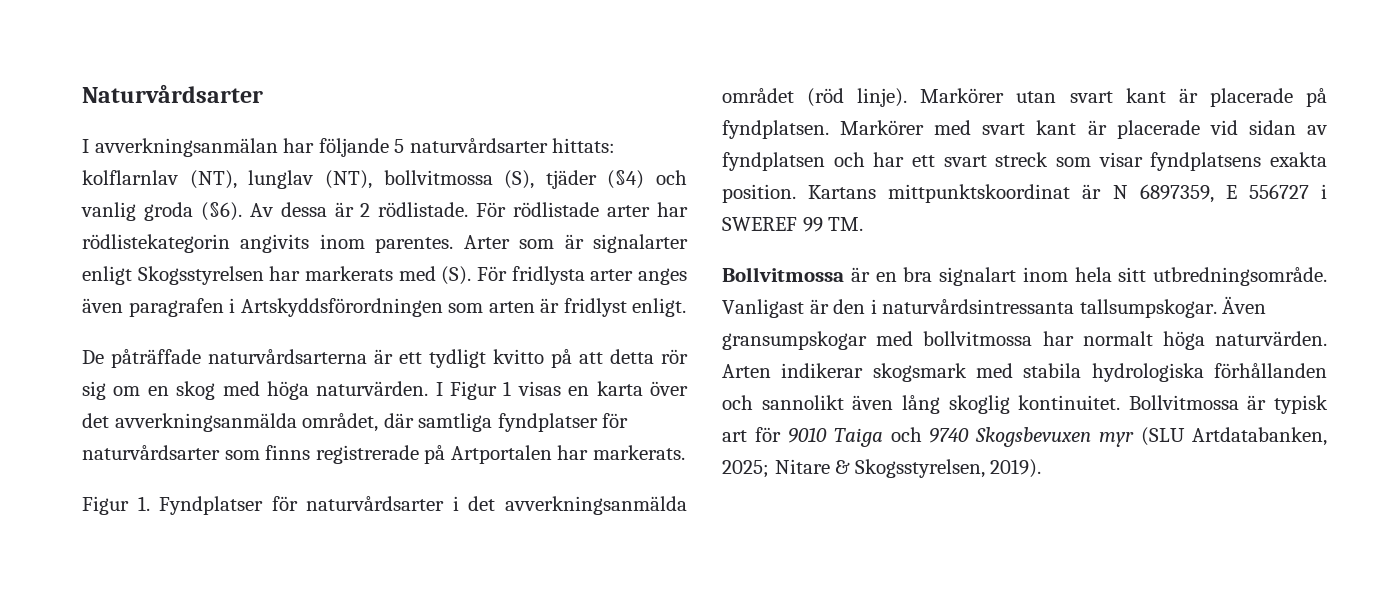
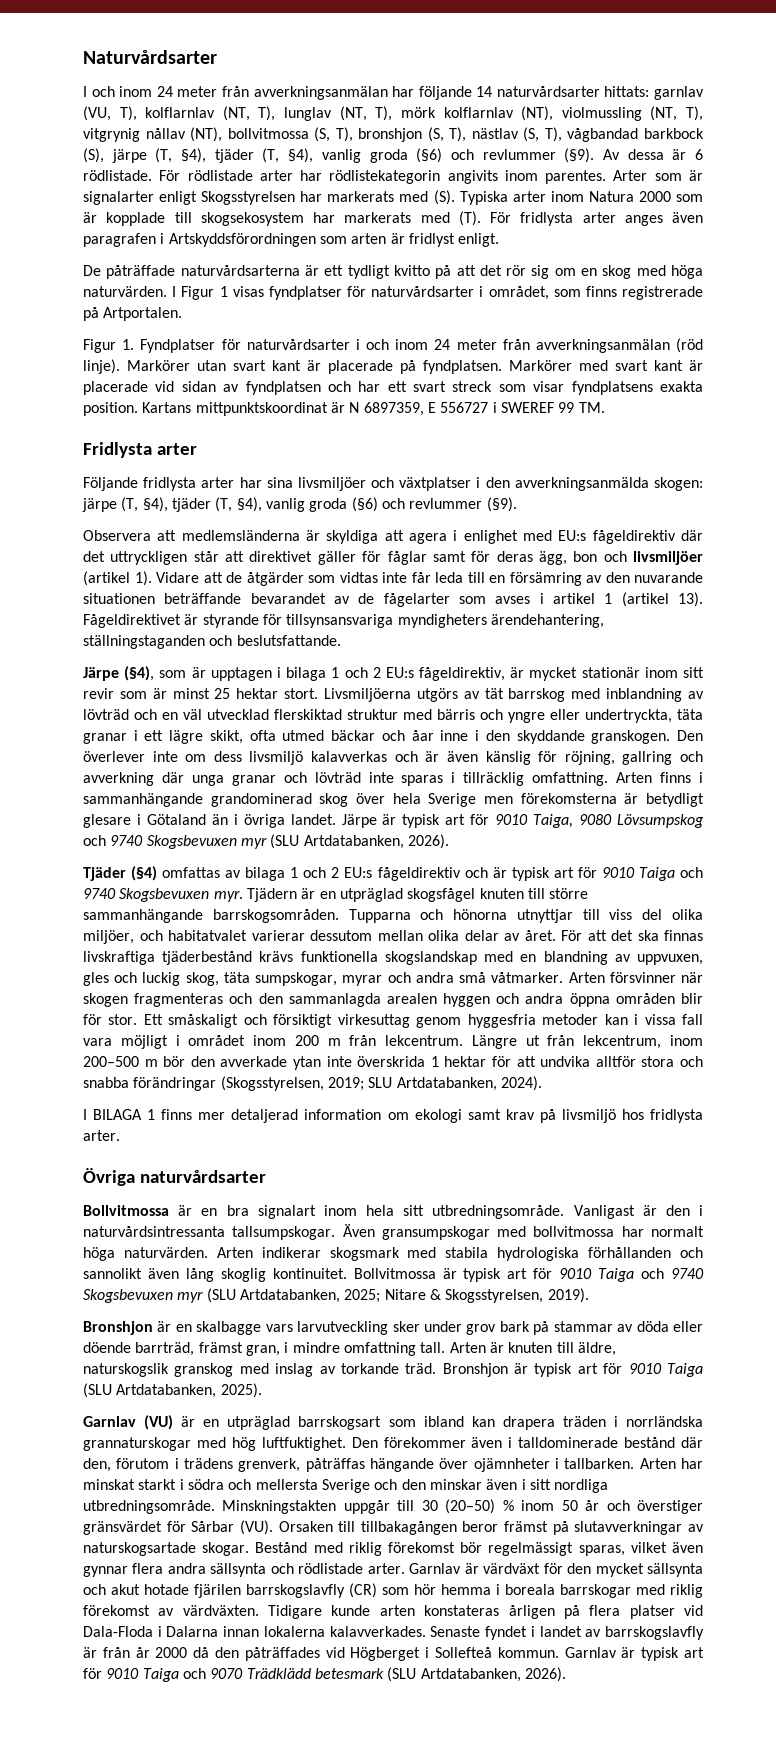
(89, 146) none -> [91,86,249,97] och inom 24 meter från
[394,139,405,153] 5 -> [476,86,493,97] 14
[82,170,687,189] [81,202,242,221] kolflarnlav (NT), lunglav (NT), bollvitmossa (S), tjäder (§4) och vanlig groda (§6). -> [654,86,704,100] [83,106,704,121] [83,127,705,142] [83,148,595,163] garnlav (VU, T), kolflarnlav (NT, T), lunglav (NT, T), mörk kolflarnlav (NT), violmussling (NT, T), vitgrynig nållav (NT), bollvitmossa (S, T), bronshjon (S, T), nästlav (S, T), vågbandad barkbock (S), järpe (T, §4), tjäder (T, §4), vanlig groda (§6) och revlummer (§9).
[360,203,371,217] 2 -> [695,149,703,160] 6
(472, 275) none -> [459,191,703,205] [83,211,481,226] Typiska arter inom Natura 2000 som är kopplade till skogsekosystem har markerats med (T).
[610,349,654,364] detta -> [479,265,502,276] det
[568,381,689,396] [82,413,493,432] en karta över det avverkningsanmälda området, där samtliga -> (264, 291) none
(220, 452) none -> [479,286,549,300] i området,
[450,445,685,464] Artportalen har markerats. -> [103,307,183,321] Artportalen.
[468,496,687,515] [722,88,794,103] det avverkningsanmälda området -> [366,339,670,353] och inom 24 meter från avverkningsanmälan
(864, 224) none -> [83,442,197,458] [83,477,703,491] [82,497,517,512] [83,530,703,544] [83,551,703,565] [83,571,703,586] [83,592,703,607] [83,614,604,628] [83,635,341,649] [83,666,704,681] [83,688,704,702] [83,709,703,723] [83,730,704,744] [83,751,704,765] [83,772,703,786] [83,793,704,807] [83,814,704,828] [83,834,449,849] [83,866,703,881] [83,888,589,902] [83,909,704,923] [83,930,703,944] [83,951,703,965] [83,972,704,986] [83,993,703,1007] [83,1014,703,1028] [83,1035,703,1049] [83,1056,704,1070] [83,1076,542,1091] [83,1109,703,1123] [83,1130,120,1141] [83,1168,266,1186] // Fridlysta arter // Följande fridlysta arter har sina livsmiljöer och växtplatser i den avverkningsanmälda skogen: järpe (T, §4), tjäder (T, §4), vanlig groda (§6) och revlummer (§9). // Observera att medlemsländerna är skyldiga att agera i enlighet med EU:s fågeldirektiv där det uttryckligen står att direktivet gäller för fåglar samt för deras ägg, bon och livsmiljöer (artikel 1). Vidare att de åtgärder som vidtas inte får leda till en försämring av den nuvarande situationen beträffande bevarandet av de fågelarter som avses i artikel 1 (artikel 13). Fågeldirektivet är styrande för tillsynsansvariga myndigheters ärendehantering, ställningstaganden och beslutsfattande. // Järpe (§4), som är upptagen i bilaga 1 och 2 EU:s fågeldirektiv, är mycket stationär inom sitt revir som är minst 25 hektar stort. Livsmiljöerna utgörs av tät barrskog med inblandning av lövträd och en väl utvecklad flerskiktad struktur med bärris och yngre eller undertryckta, täta granar i ett lägre skikt, ofta utmed bäckar och åar inne i den skyddande granskogen. Den överlever inte om dess livsmiljö kalavverkas och är även känslig för röjning, gallring och avverkning där unga granar och lövträd inte sparas i tillräcklig omfattning. Arten finns i sammanhängande grandominerad skog över hela Sverige men förekomsterna är betydligt glesare i Götaland än i övriga landet. Järpe är typisk art för 9010 Taiga, 9080 Lövsumpskog och 9740 Skogsbevuxen myr (SLU Artdatabanken, 2026). // Tjäder (§4) omfattas av bilaga 1 och 2 EU:s fågeldirektiv och är typisk art för 9010 Taiga och 9740 Skogsbevuxen myr. Tjädern är en utpräglad skogsfågel knuten till större sammanhängande barrskogsområden. Tupparna och hönorna utnyttjar till viss del olika miljöer, och habitatvalet varierar dessutom mellan olika delar av året. För att det ska finnas livskraftiga tjäderbestånd krävs funktionella skogslandskap med en blandning av uppvuxen, gles och luckig skog, täta sumpskogar, myrar och andra små våtmarker. Arten försvinner när skogen fragmenteras och den sammanlagda arealen hyggen och andra öppna områden blir för stor. Ett småskaligt och försiktigt virkesuttag genom hyggesfria metoder kan i vissa fall vara möjligt i området inom 200 m från lekcentrum. Längre ut från lekcentrum, inom 200–500 m bör den avverkade ytan inte överskrida 1 hektar för att undvika alltför stora och snabba förändringar (Skogsstyrelsen, 2019; SLU Artdatabanken, 2024). // I BILAGA 1 finns mer detaljerad information om ekologi samt krav på livsmiljö hos fridlysta arter. // Övriga naturvårdsarter
(1042, 468) none -> [83,1321,704,1335] [83,1342,616,1356] [83,1363,703,1377] [83,1383,262,1398] [83,1415,703,1430] [83,1437,704,1451] [83,1458,703,1472] [83,1479,609,1493] [83,1499,703,1514] [83,1520,704,1535] [83,1542,703,1556] [83,1563,703,1577] [83,1583,703,1598] [83,1605,704,1619] [83,1626,705,1640] [83,1647,704,1661] [83,1667,566,1682] // Bronshjon är en skalbagge vars larvutveckling sker under grov bark på stammar av döda eller döende barrträd, främst gran, i mindre omfattning tall. Arten är knuten till äldre, naturskogslik granskog med inslag av torkande träd. Bronshjon är typisk art för 9010 Taiga (SLU Artdatabanken, 2025). // Garnlav (VU) är en utpräglad barrskogsart som ibland kan drapera träden i norrländska grannaturskogar med hög luftfuktighet. Den förekommer även i talldominerade bestånd där den, förutom i trädens grenverk, påträffas hängande över ojämnheter i tallbarken. Arten har minskat starkt i södra och mellersta Sverige och den minskar även i sitt nordliga utbredningsområde. Minskningstakten uppgår till 30 (20–50) % inom 50 år och överstiger gränsvärdet för Sårbar (VU). Orsaken till tillbakagången beror främst på slutavverkningar av naturskogsartade skogar. Bestånd med riklig förekomst bör regelmässigt sparas, vilket även gynnar flera andra sällsynta och rödlistade arter. Garnlav är värdväxt för den mycket sällsynta och akut hotade fjärilen barrskogslavfly (CR) som hör hemma i boreala barrskogar med riklig förekomst av värdväxten. Tidigare kunde arten konstateras årligen på flera platser vid Dala-Floda i Dalarna innan lokalerna kalavverkades. Senaste fyndet i landet av barrskogslavfly är från år 2000 då den påträffades vid Högberget i Sollefteå kommun. Garnlav är typisk art för 9010 Taiga och 9070 Trädklädd betesmark (SLU Artdatabanken, 2026).

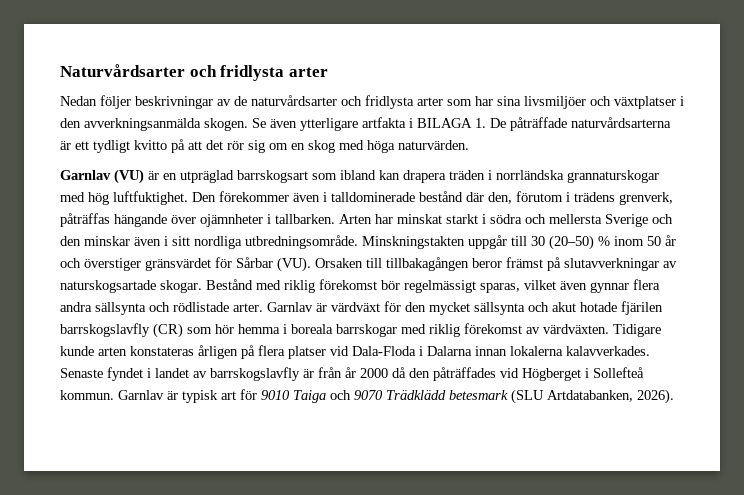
[83,86,704,100] [83,106,704,121] [83,127,705,142] [83,148,703,163] [83,170,703,184] [83,190,703,205] [83,211,703,226] [83,233,500,247] // I och inom 24 meter från avverkningsanmälan har följande 14 naturvårdsarter hittats: garnlav (VU, T), kolflarnlav (NT, T), lunglav (NT, T), mörk kolflarnlav (NT), violmussling (NT, T), vitgrynig nållav (NT), bollvitmossa (S, T), bronshjon (S, T), nästlav (S, T), vågbandad barkbock (S), järpe (T, §4), tjäder (T, §4), vanlig groda (§6) och revlummer (§9). Av dessa är 6 rödlistade. För rödlistade arter har rödlistekategorin angivits inom parentes. Arter som är signalarter enligt Skogsstyrelsen har markerats med (S). Typiska arter inom Natura 2000 som är kopplade till skogsekosystem har markerats med (T). För fridlysta arter anges även paragrafen i Artskyddsförordningen som arten är fridlyst enligt. // -> [189,65,328,81] [60,95,684,109] [60,117,486,131] och fridlysta arter // Nedan följer beskrivningar av de naturvårdsarter och fridlysta arter som har sina livsmiljöer och växtplatser i den avverkningsanmälda skogen. Se även ytterligare artfakta i BILAGA 1.
[172,286,704,300] [83,307,183,321] [83,338,704,353] [83,359,703,374] [83,381,703,395] [83,402,605,416] [83,442,197,458] [83,477,703,491] [82,497,517,512] [83,530,703,544] [83,551,703,565] [83,571,703,586] [83,592,703,607] [83,614,604,628] [83,635,341,649] [83,666,704,681] [83,688,704,702] [83,709,703,723] [83,730,704,744] [83,751,704,765] [83,772,703,786] [83,793,704,807] [83,814,704,828] [83,834,449,849] [83,866,703,881] [83,888,589,902] [83,909,704,923] [83,930,703,944] [83,951,703,965] [83,972,704,986] [83,993,703,1007] [83,1014,703,1028] [83,1035,703,1049] [83,1056,704,1070] [83,1076,542,1091] [83,1109,703,1123] [83,1130,120,1141] [83,1168,266,1186] [83,1205,703,1219] [83,1224,704,1240] [83,1247,704,1261] [83,1268,704,1282] [83,1288,589,1303] [83,1321,704,1335] [83,1342,616,1356] [83,1363,703,1377] [83,1383,262,1398] I Figur 1 visas fyndplatser för naturvårdsarter i området, som finns registrerade på Artportalen. // Figur 1. Fyndplatser för naturvårdsarter i och inom 24 meter från avverkningsanmälan (röd linje). Markörer utan svart kant är placerade på fyndplatsen. Markörer med svart kant är placerade vid sidan av fyndplatsen och har ett svart streck som visar fyndplatsens exakta position. Kartans mittpunktskoordinat är N 6897359, E 556727 i SWEREF 99 TM. // Fridlysta arter // Följande fridlysta arter har sina livsmiljöer och växtplatser i den avverkningsanmälda skogen: järpe (T, §4), tjäder (T, §4), vanlig groda (§6) och revlummer (§9). // Observera att medlemsländerna är skyldiga att agera i enlighet med EU:s fågeldirektiv där det uttryckligen står att direktivet gäller för fåglar samt för deras ägg, bon och livsmiljöer (artikel 1). Vidare att de åtgärder som vidtas inte får leda till en försämring av den nuvarande situationen beträffande bevarandet av de fågelarter som avses i artikel 1 (artikel 13). Fågeldirektivet är styrande för tillsynsansvariga myndigheters ärendehantering, ställningstaganden och beslutsfattande. // Järpe (§4), som är upptagen i bilaga 1 och 2 EU:s fågeldirektiv, är mycket stationär inom sitt revir som är minst 25 hektar stort. Livsmiljöerna utgörs av tät barrskog med inblandning av lövträd och en väl utvecklad flerskiktad struktur med bärris och yngre eller undertryckta, täta granar i ett lägre skikt, ofta utmed bäckar och åar inne i den skyddande granskogen. Den överlever inte om dess livsmiljö kalavverkas och är även känslig för röjning, gallring och avverkning där unga granar och lövträd inte sparas i tillräcklig omfattning. Arten finns i sammanhängande grandominerad skog över hela Sverige men förekomsterna är betydligt glesare i Götaland än i övriga landet. Järpe är typisk art för 9010 Taiga, 9080 Lövsumpskog och 9740 Skogsbevuxen myr (SLU Artdatabanken, 2026). // Tjäder (§4) omfattas av bilaga 1 och 2 EU:s fågeldirektiv och är typisk art för 9010 Taiga och 9740 Skogsbevuxen myr. Tjädern är en utpräglad skogsfågel knuten till större sammanhängande barrskogsområden. Tupparna och hönorna utnyttjar till viss del olika miljöer, och habitatvalet varierar dessutom mellan olika delar av året. För att det ska finnas livskraftiga tjäderbestånd krävs funktionella skogslandskap med en blandning av uppvuxen, gles och luckig skog, täta sumpskogar, myrar och andra små våtmarker. Arten försvinner när skogen fragmenteras och den sammanlagda arealen hyggen och andra öppna områden blir för stor. Ett småskaligt och försiktigt virkesuttag genom hyggesfria metoder kan i vissa fall vara möjligt i området inom 200 m från lekcentrum. Längre ut från lekcentrum, inom 200–500 m bör den avverkade ytan inte överskrida 1 hektar för att undvika alltför stora och snabba förändringar (Skogsstyrelsen, 2019; SLU Artdatabanken, 2024). // I BILAGA 1 finns mer detaljerad information om ekologi samt krav på livsmiljö hos fridlysta arter. // Övriga naturvårdsarter // Bollvitmossa är en bra signalart inom hela sitt utbredningsområde. Vanligast är den i naturvårdsintressanta tallsumpskogar. Även gransumpskogar med bollvitmossa har normalt höga naturvärden. Arten indikerar skogsmark med stabila hydrologiska förhållanden och sannolikt även lång skoglig kontinuitet. Bollvitmossa är typisk art för 9010 Taiga och 9740 Skogsbevuxen myr (SLU Artdatabanken, 2025; Nitare & Skogsstyrelsen, 2019). // Bronshjon är en skalbagge vars larvutveckling sker under grov bark på stammar av döda eller döende barrträd, främst gran, i mindre omfattning tall. Arten är knuten till äldre, naturskogslik granskog med inslag av torkande träd. Bronshjon är typisk art för 9010 Taiga (SLU Artdatabanken, 2025). -> (469, 145) none

